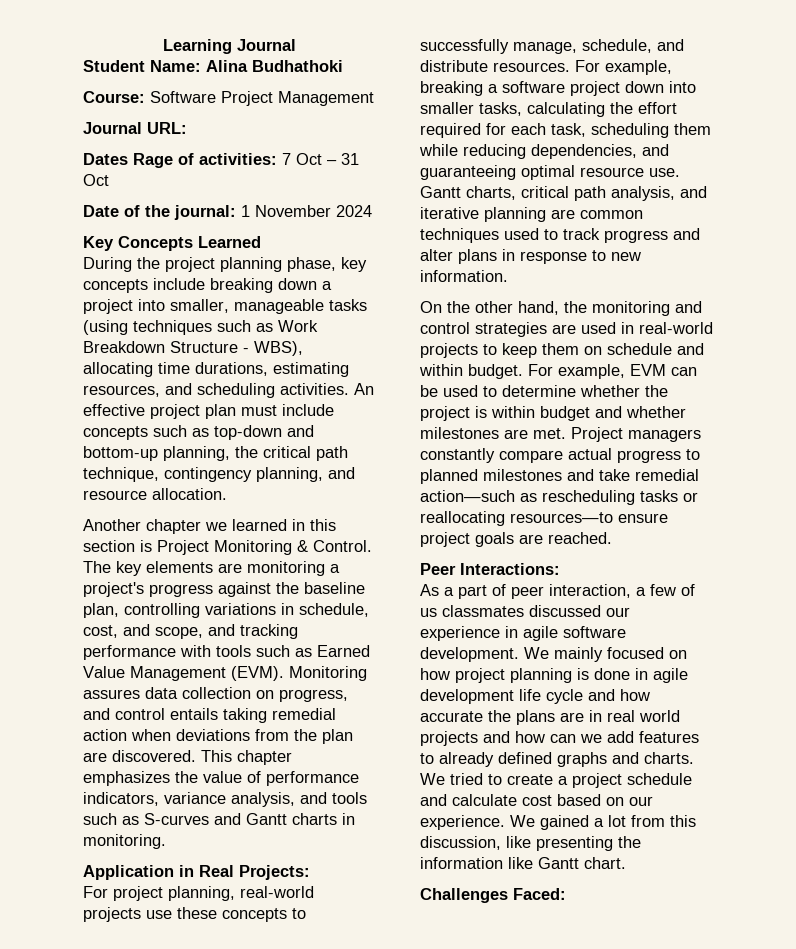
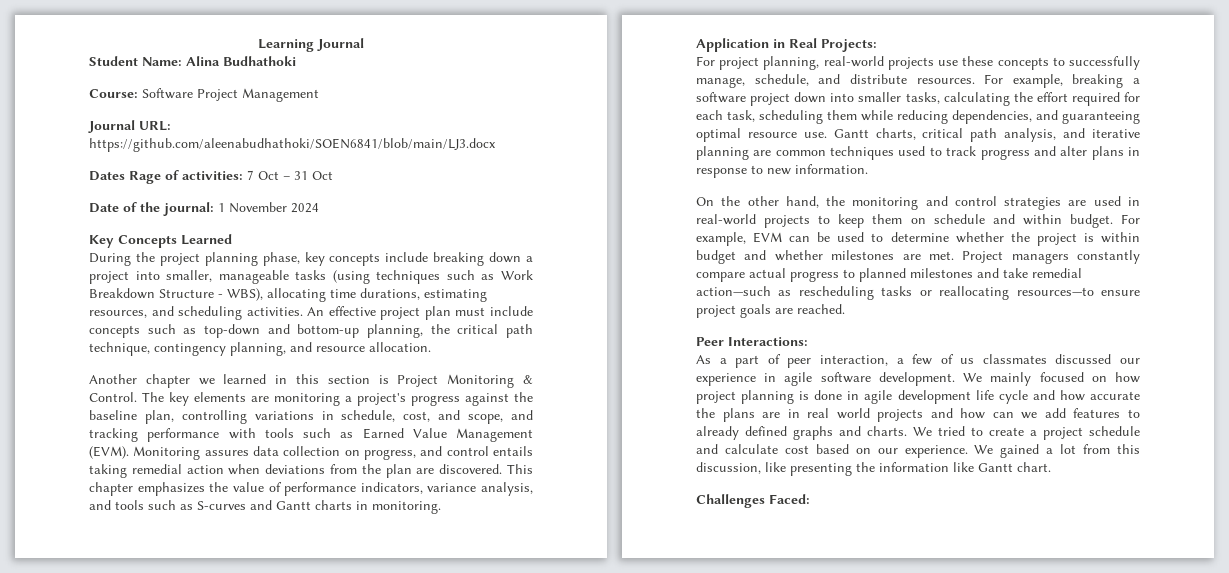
(187, 128) none -> [89,138,496,152] https://github.com/aleenabudhathoki/SOEN6841/blob/main/LJ3.docx

